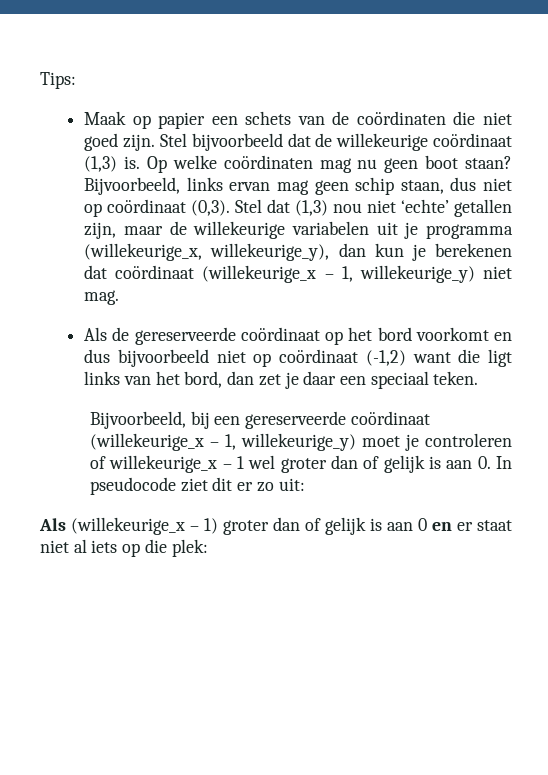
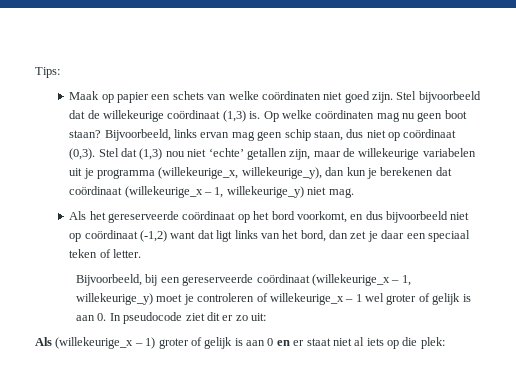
[332,111,476,125] de coördinaten die -> [228,91,321,100] welke coördinaten
[112,327,130,341] de -> [89,211,106,220] het
[415,327,489,341] voorkomt -> [296,211,347,223] voorkomt,
[458,349,481,363] die -> [197,230,214,239] dat
[433,371,479,385] teken. -> [69,249,142,258] teken of letter.
[330,455,358,469] dan -> (417, 299) none
[273,517,300,531] dan -> (189, 343) none

